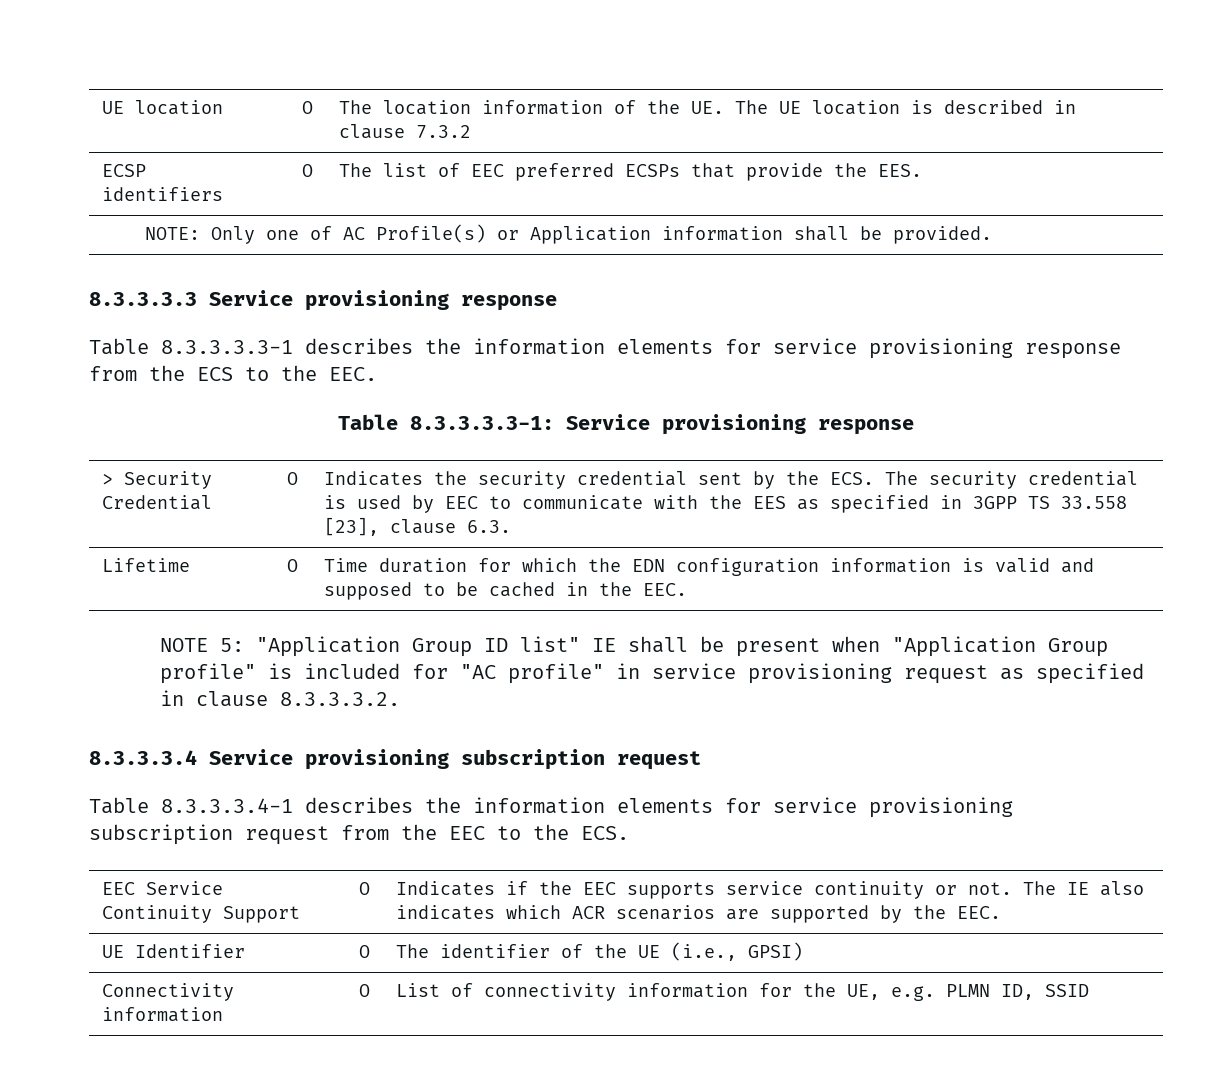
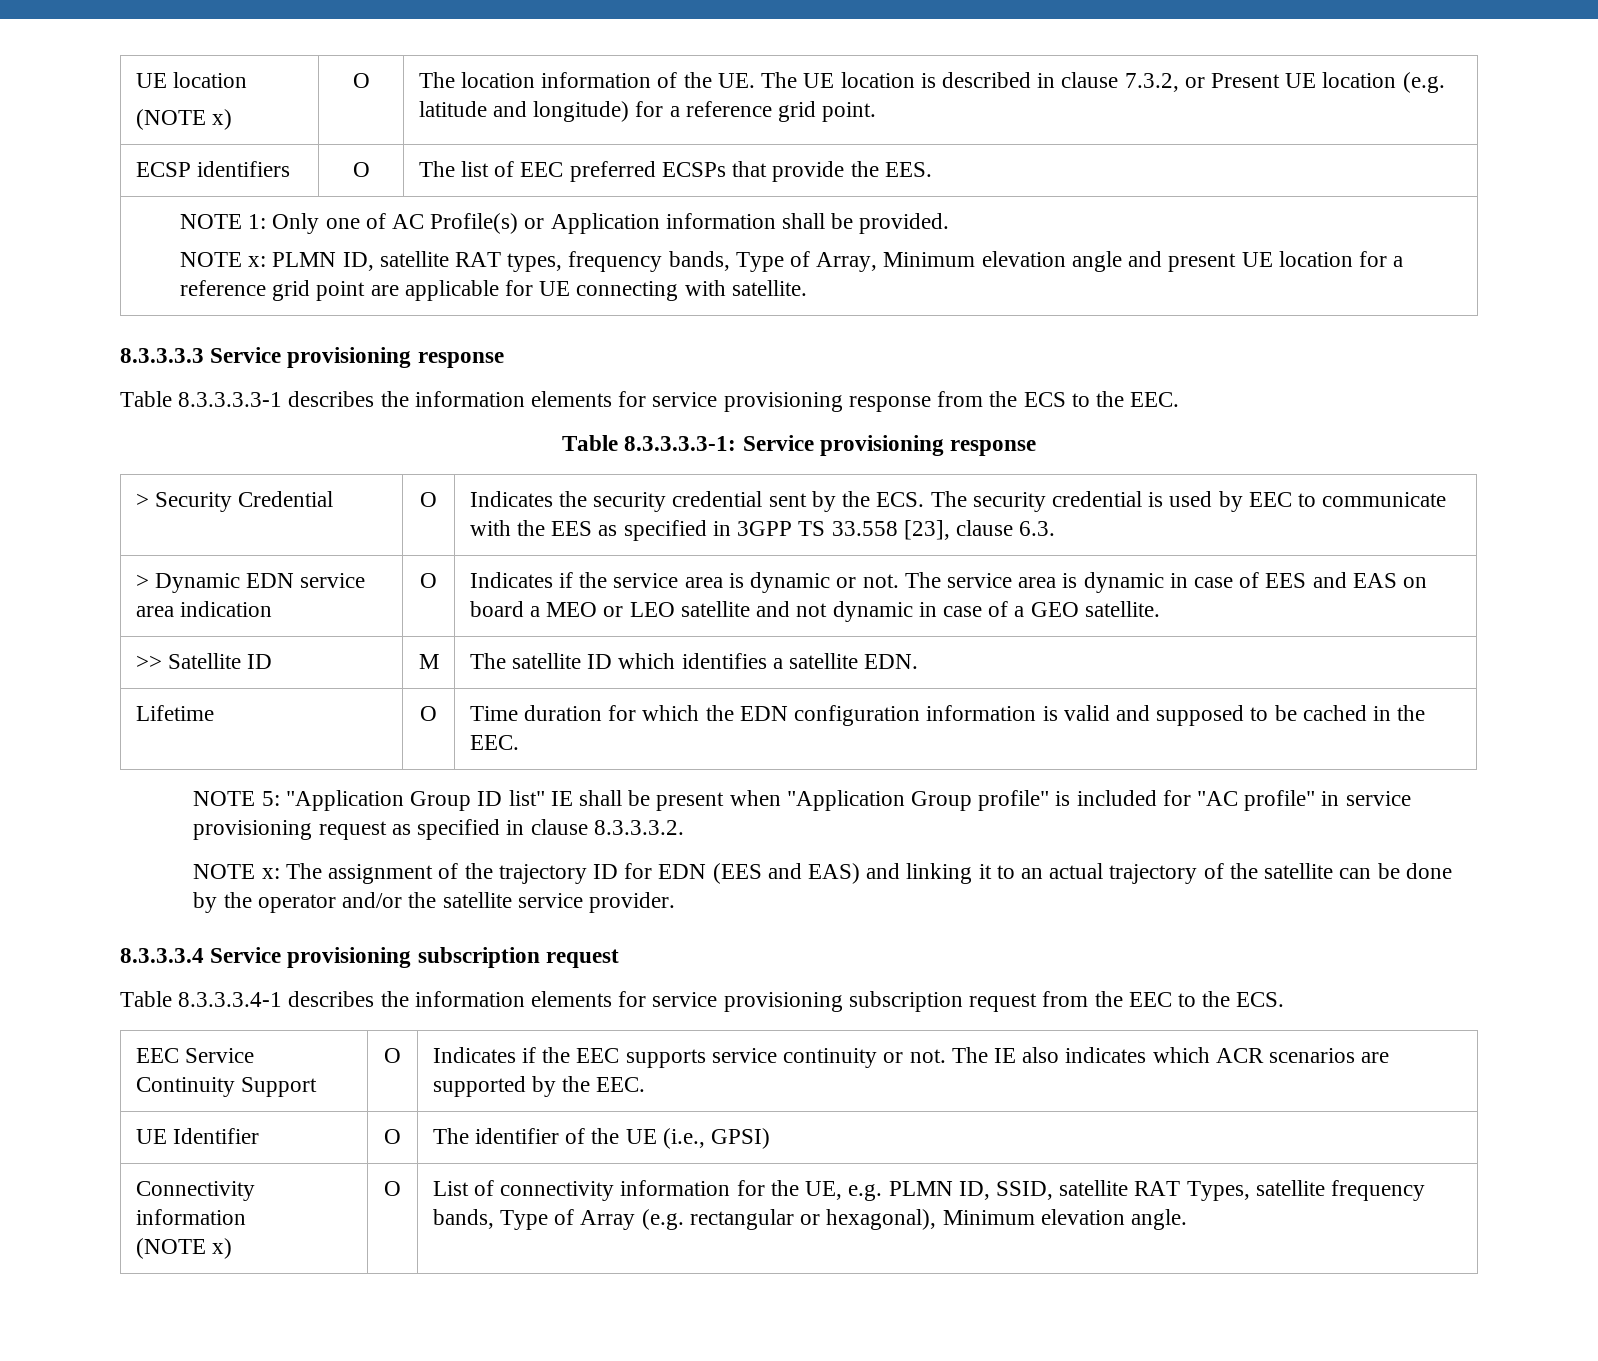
[102,100,224,115] UE location -> [135,72,248,88] [135,109,233,130] UE location // (NOTE x)
[416,125,472,138] 7.3.2 -> [1124,72,1445,93] [418,101,877,122] 7.3.2, or Present UE location (e.g. latitude and longitude) for a reference grid point.
[144,227,200,240] NOTE: -> [179,214,267,229] NOTE 1:
(992, 235) none -> [179,251,1404,272] [179,280,807,301] // NOTE x: PLMN ID, satellite RAT types, frequency bands, Type of Array, Minimum elevation angle and present UE location for a reference grid point are applicable for UE connecting with satellite.
(512, 526) none -> [135,573,366,593] [135,601,273,617] [420,573,437,588] [469,572,1428,593] [469,601,1160,622] [135,653,273,669] [418,654,439,669] [469,653,919,669] // > Dynamic EDN service area indication | O | Indicates if the service area is dynamic or not. The service area is dynamic in case of EES and EAS on board a MEO or LEO satellite and not dynamic in case of a GEO satellite. // >> Satellite ID | M | The satellite ID which identifies a satellite EDN.
(400, 699) none -> [193,863,1452,884] [193,892,675,913] // NOTE x: The assignment of the trajectory ID for EDN (EES and EAS) and linking it to an actual trajectory of the satellite can be done by the operator and/or the satellite service provider.
(224, 1014) none -> [135,1238,233,1259] // (NOTE x)
[1045,984,1090,997] SSID -> [995,1180,1426,1201] [432,1209,1187,1230] SSID, satellite RAT Types, satellite frequency bands, Type of Array (e.g. rectangular or hexagonal), Minimum elevation angle.

